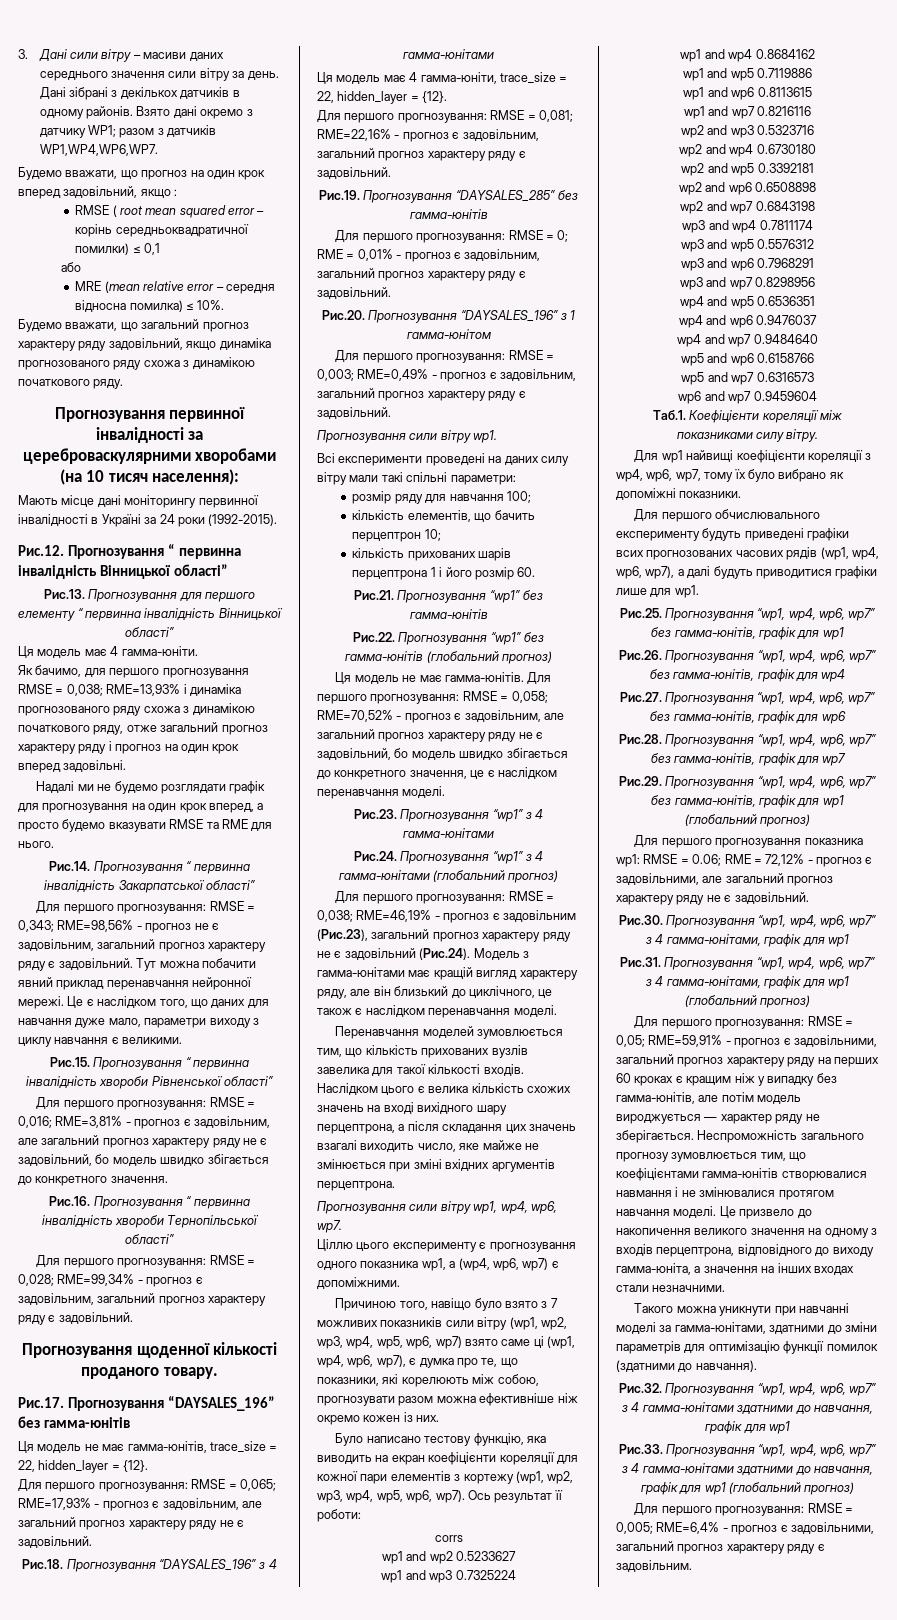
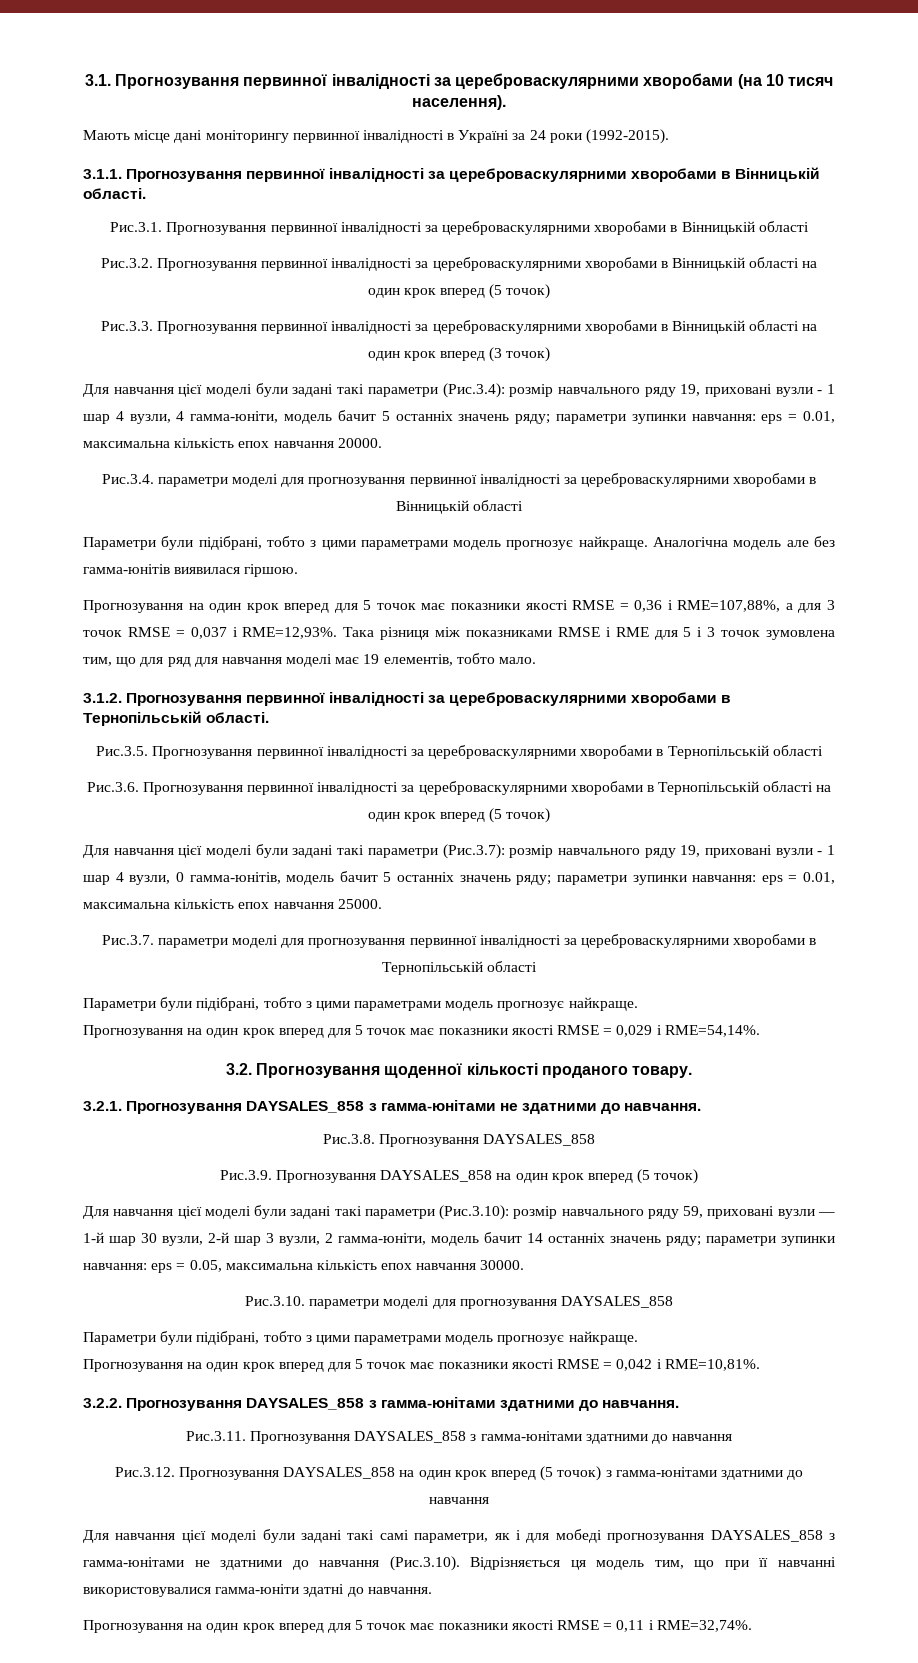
[18,49,224,62] [39,68,279,81] [39,87,240,100] [39,106,253,119] [39,125,217,138] [39,144,158,156] [18,167,266,180] [18,186,178,199] [75,205,265,218] [75,224,249,237] [75,243,160,255] [61,262,82,272] [75,281,276,294] [75,300,225,312] [18,319,249,332] [18,338,271,351] [18,357,255,370] [18,379,124,389] 3. Дані сили вітру – масиви даних середнього значення сили вітру за день. Дані зібрані з декількох датчиків в одному районів. Взято дані окремо з датчику WP1; разом з датчиків WP1,WP4,WP6,WP7. // Будемо вважати, що прогноз на один крок вперед задовільний, якщо : // RMSE ( root mean squared error – корінь середньоквадратичної помилки) ≤ 0,1 // або // MRE (mean relative error – середня відносна помилка) ≤ 10%. // Будемо вважати, що загальний прогноз характеру ряду задовільний, якщо динаміка прогнозованого ряду схожа з динамікою початкового ряду. // -> [84,74,111,86] 3.1.
[152,469,240,485] населення): -> [412,95,506,110] населення).
[18,544,242,559] [18,564,229,579] [43,589,256,602] [18,608,283,621] [125,627,174,637] [18,646,198,658] [18,665,249,678] [18,684,241,696] [18,703,255,716] [18,722,268,735] [18,741,240,754] [18,760,127,773] [36,781,266,794] [18,803,264,813] [18,819,273,832] [18,841,54,848] [49,861,250,874] [44,880,255,893] [36,901,255,914] [18,920,219,933] [18,939,267,952] [18,958,256,971] [18,977,253,990] [18,996,269,1009] [18,1018,259,1028] [18,1037,183,1047] [49,1057,250,1070] [25,1076,274,1089] [36,1097,255,1110] [18,1116,270,1129] [18,1135,268,1148] [18,1154,269,1166] [18,1176,168,1186] [49,1196,250,1209] [41,1215,260,1228] [125,1234,174,1244] [36,1255,255,1268] [18,1274,203,1287] [18,1293,267,1306] [18,1312,133,1325] Рис.12. Прогнозування “ первинна інвалідність Вінницької області” // Рис.13. Прогнозування для першого елементу “ первинна інвалідність Вінницької області” // Ця модель має 4 гамма-юніти. // Як бачимо, для першого прогнозування RMSE = 0,038; RME=13,93% і динаміка прогнозованого ряду схожа з динамікою початкового ряду, отже загальний прогноз характеру ряду і прогноз на один крок вперед задовільні. // Надалі ми не будемо розглядати графік для прогнозування на один крок вперед, а просто будемо вказувати RMSE та RME для нього. // Рис.14. Прогнозування “ первинна інвалідність Закарпатської області” // Для першого прогнозування: RMSE = 0,343; RME=98,56% - прогноз не є задовільним, загальний прогноз характеру ряду є задовільний. Тут можна побачити явний приклад перенавчання нейронної мережі. Це є наслідком того, що даних для навчання дуже мало, параметри виходу з циклу навчання є великими. // Рис.15. Прогнозування “ первинна інвалідність хвороби Рівненської області” // Для першого прогнозування: RMSE = 0,016; RME=3,81% - прогноз є задовільним, але загальний прогноз характеру ряду не є задовільний, бо модель швидко збігається до конкретного значення. // Рис.16. Прогнозування “ первинна інвалідність хвороби Тернопільської області” // Для першого прогнозування: RMSE = 0,028; RME=99,34% - прогноз є задовільним, загальний прогноз характеру ряду є задовільний. // -> [83,167,821,182] [83,188,146,199] [110,221,809,235] [100,257,818,271] [367,284,551,299] [100,320,818,334] [367,347,551,362] [83,383,835,398] [83,410,835,424] [83,438,382,448] [101,473,817,487] [395,500,524,514] [83,536,835,550] [83,564,299,577] [83,600,835,613] [83,627,836,640] [83,653,537,667] [83,692,732,706] [83,711,270,726] [96,745,823,759] [86,781,832,795] [367,808,551,823] [83,844,835,859] [83,871,835,885] [83,899,382,909] [101,934,817,948] [381,961,538,975] [83,997,638,1011] [83,1025,760,1038] [225,1063,252,1075] 3.1.1. Прогнозування первинної інвалідності за цереброваскулярними хворобами в Вінницькій області. // Рис.3.1. Прогнозування первинної інвалідності за цереброваскулярними хворобами в Вінницькій області // Рис.3.2. Прогнозування первинної інвалідності за цереброваскулярними хворобами в Вінницькій області на один крок вперед (5 точок) // Рис.3.3. Прогнозування первинної інвалідності за цереброваскулярними хворобами в Вінницькій області на один крок вперед (3 точок) // Для навчання цієї моделі були задані такі параметри (Рис.3.4): розмір навчального ряду 19, приховані вузли - 1 шар 4 вузли, 4 гамма-юніти, модель бачит 5 останніх значень ряду; параметри зупинки навчання: eps = 0.01, максимальна кількість епох навчання 20000. // Рис.3.4. параметри моделі для прогнозування первинної інвалідності за цереброваскулярними хворобами в Вінницькій області // Параметри були підібрані, тобто з цими параметрами модель прогнозує найкраще. Аналогічна модель але без гамма-юнітів виявилася гіршою. // Прогнозування на один крок вперед для 5 точок має показники якості RMSE = 0,36 і RME=107,88%, а для 3 точок RMSE = 0,037 і RME=12,93%. Така різниця між показниками RMSE і RME для 5 і 3 точок зумовлена тим, що для ряд для навчання моделі має 19 елементів, тобто мало. // 3.1.2. Прогнозування первинної інвалідності за цереброваскулярними хворобами в Тернопільській області. // Рис.3.5. Прогнозування первинної інвалідності за цереброваскулярними хворобами в Тернопільській області // Рис.3.6. Прогнозування первинної інвалідності за цереброваскулярними хворобами в Тернопільській області на один крок вперед (5 точок) // Для навчання цієї моделі були задані такі параметри (Рис.3.7): розмір навчального ряду 19, приховані вузли - 1 шар 4 вузли, 0 гамма-юнітів, модель бачит 5 останніх значень ряду; параметри зупинки навчання: eps = 0.01, максимальна кількість епох навчання 25000. // Рис.3.7. параметри моделі для прогнозування первинної інвалідності за цереброваскулярними хворобами в Тернопільській області // Параметри були підібрані, тобто з цими параметрами модель прогнозує найкраще. // Прогнозування на один крок вперед для 5 точок має показники якості RMSE = 0,029 і RME=54,14%. // 3.2.
[18,1396,276,1411] [18,1416,131,1428] [18,1441,278,1453] [18,1460,149,1473] [18,1479,276,1492] [18,1498,262,1511] [18,1517,244,1530] [18,1536,92,1548] [22,1559,277,1572] [403,49,494,59] [317,72,568,84] [317,91,448,104] [317,110,573,123] [317,129,539,142] [317,148,526,161] [317,167,391,179] [318,190,579,203] [409,209,488,219] [335,230,569,243] [317,249,541,262] [317,268,526,281] [317,287,391,299] [321,310,576,323] [406,329,491,339] [335,350,554,363] [317,369,576,382] [317,388,526,401] [317,407,391,419] [317,430,498,443] [317,453,569,466] [317,472,516,485] [352,491,531,504] [352,510,535,522] [352,529,441,542] [352,548,512,561] [352,567,536,580] [353,590,544,603] [409,609,488,619] [352,632,545,645] [345,651,552,664] [335,672,552,684] [317,691,548,704] [317,710,564,723] [317,729,543,742] [317,748,568,760] [317,767,557,780] [317,786,446,799] [353,809,544,822] [403,828,494,838] [353,851,544,864] [338,870,559,883] [335,891,554,904] [317,910,576,923] [317,929,571,942] [317,948,529,960] [317,967,578,980] [317,986,553,999] [317,1005,557,1018] [335,1026,564,1039] [317,1045,528,1058] [317,1064,524,1076] [317,1083,571,1095] [317,1102,507,1115] [317,1121,576,1134] [317,1140,539,1152] [317,1159,555,1172] [317,1181,395,1191] [317,1201,557,1214] [317,1220,342,1233] [317,1239,576,1252] [317,1258,559,1271] [317,1277,400,1289] [335,1298,558,1311] [317,1317,567,1330] [317,1336,575,1349] [317,1355,518,1368] [317,1374,539,1387] [317,1393,578,1406] [317,1412,440,1425] [335,1433,546,1446] [317,1452,578,1465] [317,1471,574,1484] [317,1490,563,1503] [317,1509,361,1522] [434,1535,463,1542] [381,1551,517,1564] [381,1570,516,1583] [680,49,815,62] [682,68,813,81] [683,87,812,100] [683,106,812,119] [680,125,815,138] [679,144,816,157] [681,163,814,176] [678,182,817,195] [680,201,815,214] [682,220,813,233] [680,239,815,252] [680,258,815,271] [679,277,816,290] [679,296,816,309] [678,315,818,328] [677,334,818,347] [680,353,815,366] [681,372,814,385] [678,391,817,404] [652,410,843,423] [676,429,819,442] [634,450,872,463] [616,469,844,482] [616,488,742,500] [634,509,821,522] [616,528,850,541] [616,547,879,560] [616,566,878,579] [616,585,699,598] [619,608,876,621] [651,627,844,640] [619,650,876,663] [649,669,846,682] [619,692,876,705] [650,711,846,724] [619,734,876,747] [650,753,847,766] [619,776,876,789] [651,795,844,808] [684,814,811,827] [634,835,863,848] [616,854,873,867] [616,873,834,886] [616,892,809,905] [618,915,877,928] [646,934,849,947] [620,957,875,970] [646,976,849,989] [684,995,811,1008] [634,1016,853,1029] [616,1035,877,1048] [616,1054,879,1067] [616,1073,837,1086] [616,1092,802,1104] [616,1114,820,1124] [616,1130,864,1143] [616,1152,807,1162] [616,1168,867,1181] [616,1187,834,1200] [616,1206,812,1219] [616,1228,877,1238] [616,1244,874,1257] [616,1263,854,1275] [616,1285,726,1292] [634,1303,849,1316] [616,1322,877,1334] [616,1341,878,1354] [616,1360,757,1372] [619,1383,876,1396] [622,1402,873,1414] [705,1421,790,1434] [618,1444,877,1457] [622,1463,873,1475] [640,1482,855,1495] [634,1503,853,1516] [616,1522,874,1535] [616,1541,825,1554] [616,1560,692,1572] Рис.17. Прогнозування “DAYSALES_196” без гамма-юнітів // Ця модель не має гамма-юнітів, trace_size = 22, hidden_layer = {12}. // Для першого прогнозування: RMSE = 0,065; RME=17,93% - прогноз є задовільним, але загальний прогноз характеру ряду не є задовільний. // Рис.18. Прогнозування “DAYSALES_196” з 4 гамма-юнітами // Ця модель має 4 гамма-юніти, trace_size = 22, hidden_layer = {12}. // Для першого прогнозування: RMSE = 0,081; RME=22,16% - прогноз є задовільним, загальний прогноз характеру ряду є задовільний. // Рис.19. Прогнозування “DAYSALES_285” без гамма-юнітів // Для першого прогнозування: RMSE = 0; RME = 0,01% - прогноз є задовільним, загальний прогноз характеру ряду є задовільний. // Рис.20. Прогнозування “DAYSALES_196” з 1 гамма-юнітом // Для першого прогнозування: RMSE = 0,003; RME=0,49% - прогноз є задовільним, загальний прогноз характеру ряду є задовільний. // Прогнозування сили вітру wp1. // Всі експерименти проведені на даних силу вітру мали такі спільні параметри: // розмір ряду для навчання 100; // кількість елементів, що бачить перцептрон 10; // кількість прихованих шарів перцептрона 1 і його розмір 60. // Рис.21. Прогнозування “wp1” без гамма-юнітів // Рис.22. Прогнозування “wp1” без гамма-юнітів (глобальний прогноз) // Ця модель не має гамма-юнітів. Для першого прогнозування: RMSE = 0,058; RME=70,52% - прогноз є задовільним, але загальний прогноз характеру ряду не є задовільний, бо модель швидко збігається до конкретного значення, це є наслідком перенавчання моделі. // Рис.23. Прогнозування “wp1” з 4 гамма-юнітами // Рис.24. Прогнозування “wp1” з 4 гамма-юнітами (глобальний прогноз) // Для першого прогнозування: RMSE = 0,038; RME=46,19% - прогноз є задовільним (Рис.23), загальний прогноз характеру ряду не є задовільний (Рис.24). Модель з гамма-юнітами має кращій вигляд характеру ряду, але він близький до циклічного, це також є наслідком перенавчання моделі. // Перенавчання моделей зумовлюється тим, що кількість прихованих вузлів завелика для такої кількості входів. Наслідком цього є велика кількість схожих значень на вході вихідного шару перцептрона, а після складання цих значень взагалі виходить число, яке майже не змінюється при зміні вхідних аргументів перцептрона. // Прогнозування сили вітру wp1, wp4, wp6, wp7. // Ціллю цього експерименту є прогнозування одного показника wp1, а (wp4, wp6, wp7) є допоміжними. // Причиною того, навіщо було взято з 7 можливих показників сили вітру (wp1, wp2, wp3, wp4, wp5, wp6, wp7) взято саме ці (wp1, wp4, wp6, wp7), є думка про те, що показники, які корелюють між собою, прогнозувати разом можна ефективніше ніж окремо кожен із них. // Було написано тестову функцію, яка виводить на екран коефіцієнти кореляції для кожної пари елементів з кортежу (wp1, wp2, wp3, wp4, wp5, wp6, wp7). Ось результат її роботи: // corrs // wp1 and wp2 0.5233627 // wp1 and wp3 0.7325224 // wp1 and wp4 0.8684162 // wp1 and wp5 0.7119886 // wp1 and wp6 0.8113615 // wp1 and wp7 0.8216116 // wp2 and wp3 0.5323716 // wp2 and wp4 0.6730180 // wp2 and wp5 0.3392181 // wp2 and wp6 0.6508898 // wp2 and wp7 0.6843198 // wp3 and wp4 0.7811174 // wp3 and wp5 0.5576312 // wp3 and wp6 0.7968291 // wp3 and wp7 0.8298956 // wp4 and wp5 0.6536351 // wp4 and wp6 0.9476037 // wp4 and wp7 0.9484640 // wp5 and wp6 0.6158766 // wp5 and wp7 0.6316573 // wp6 and wp7 0.9459604 // Таб.1. Коефіцієнти кореляції між показниками силу вітру. // Для wp1 найвищі коефіцієнти кореляції з wp4, wp6, wp7, тому їх було вибрано як допоміжні показники. // Для першого обчислювального експерименту будуть приведені графіки всих прогнозованих часових рядів (wp1, wp4, wp6, wp7), а далі будуть приводитися графіки лише для wp1. // Рис.25. Прогнозування “wp1, wp4, wp6, wp7” без гамма-юнітів, графік для wp1 // Рис.26. Прогнозування “wp1, wp4, wp6, wp7” без гамма-юнітів, графік для wp4 // Рис.27. Прогнозування “wp1, wp4, wp6, wp7” без гамма-юнітів, графік для wp6 // Рис.28. Прогнозування “wp1, wp4, wp6, wp7” без гамма-юнітів, графік для wp7 // Рис.29. Прогнозування “wp1, wp4, wp6, wp7” без гамма-юнітів, графік для wp1 (глобальний прогноз) // Для першого прогнозування показника wp1: RMSE = 0.06; RME = 72,12% - прогноз є задовільними, але загальний прогноз характеру ряду не є задовільний. // Рис.30. Прогнозування “wp1, wp4, wp6, wp7” з 4 гамма-юнітами, графік для wp1 // Рис.31. Прогнозування “wp1, wp4, wp6, wp7” з 4 гамма-юнітами, графік для wp1 (глобальний прогноз) // Для першого прогнозування: RMSE = 0,05; RME=59,91% - прогноз є задовільними, загальний прогноз характеру ряду на перших 60 кроках є кращим ніж у випадку без гамма-юнітів, але потім модель вироджується — характер ряду не зберігається. Неспроможність загального прогнозу зумовлюється тим, що коефіцієнтами гамма-юнітів створювалися навмання і не змінювалися протягом навчання моделі. Це призвело до накопичення великого значення на одному з входів перцептрона, відповідного до виходу гамма-юніта, а значення на інших входах стали незначними. // Такого можна уникнути при навчанні моделі за гамма-юнітами, здатними до зміни параметрів для оптимізацію функції помилок (здатними до навчання). // Рис.32. Прогнозування “wp1, wp4, wp6, wp7” з 4 гамма-юнітами здатними до навчання, графік для wp1 // Рис.33. Прогнозування “wp1, wp4, wp6, wp7” з 4 гамма-юнітами здатними до навчання, графік для wp1 (глобальний прогноз) // Для першого прогнозування: RMSE = 0,005; RME=6,4% - прогноз є задовільними, загальний прогноз характеру ряду є задовільним. -> [83,1100,702,1114] [322,1134,596,1147] [219,1169,699,1184] [83,1205,835,1220] [83,1232,835,1246] [83,1260,525,1273] [245,1296,673,1309] [83,1331,638,1345] [83,1359,760,1372] [83,1397,680,1411] [185,1431,733,1444] [114,1466,804,1481] [429,1497,489,1504] [83,1529,835,1543] [83,1556,837,1571] [83,1584,432,1597] [83,1620,752,1633] 3.2.1. Прогнозування DAYSALES_858 з гамма-юнітами не здатними до навчання. // Рис.3.8. Прогнозування DAYSALES_858 // Рис.3.9. Прогнозування DAYSALES_858 на один крок вперед (5 точок) // Для навчання цієї моделі були задані такі параметри (Рис.3.10): розмір навчального ряду 59, приховані вузли — 1-й шар 30 вузли, 2-й шар 3 вузли, 2 гамма-юніти, модель бачит 14 останніх значень ряду; параметри зупинки навчання: eps = 0.05, максимальна кількість епох навчання 30000. // Рис.3.10. параметри моделі для прогнозування DAYSALES_858 // Параметри були підібрані, тобто з цими параметрами модель прогнозує найкраще. // Прогнозування на один крок вперед для 5 точок має показники якості RMSE = 0,042 і RME=10,81%. // 3.2.2. Прогнозування DAYSALES_858 з гамма-юнітами здатними до навчання. // Рис.3.11. Прогнозування DAYSALES_858 з гамма-юнітами здатними до навчання // Рис.3.12. Прогнозування DAYSALES_858 на один крок вперед (5 точок) з гамма-юнітами здатними до навчання // Для навчання цієї моделі були задані такі самі параметри, як і для мобеді прогнозування DAYSALES_858 з гамма-юнітами не здатними до навчання (Рис.3.10). Відрізняється ця модель тим, що при її навчанні використовувалися гамма-юніти здатні до навчання. // Прогнозування на один крок вперед для 5 точок має показники якості RMSE = 0,11 і RME=32,74%.

